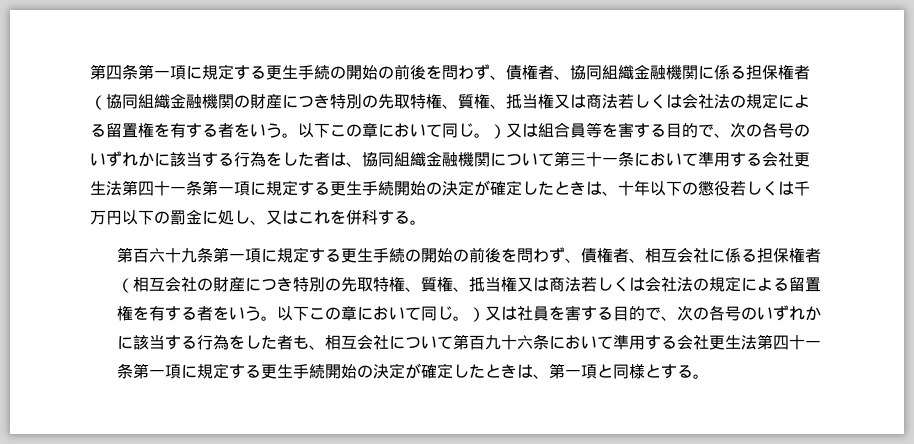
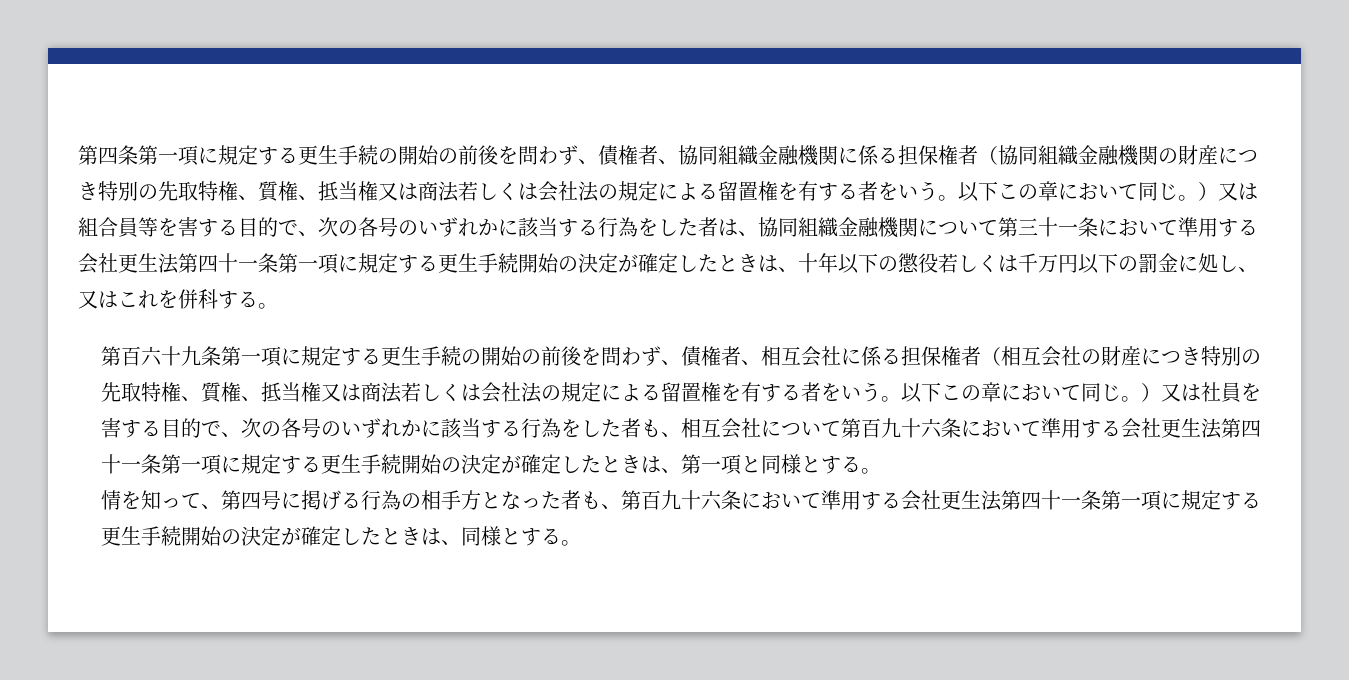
(709, 376) none -> [100,490,1261,511] [100,526,581,546] // 情を知って、第四号に掲げる行為の相手方となった者も、第百九十六条において準用する会社更生法第四十一条第一項に規定する更生手続開始の決定が確定したときは、同様とする。

